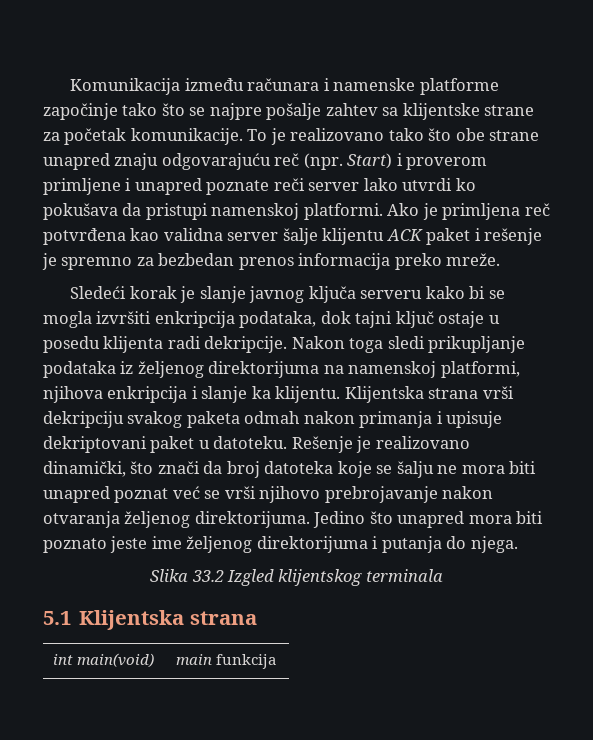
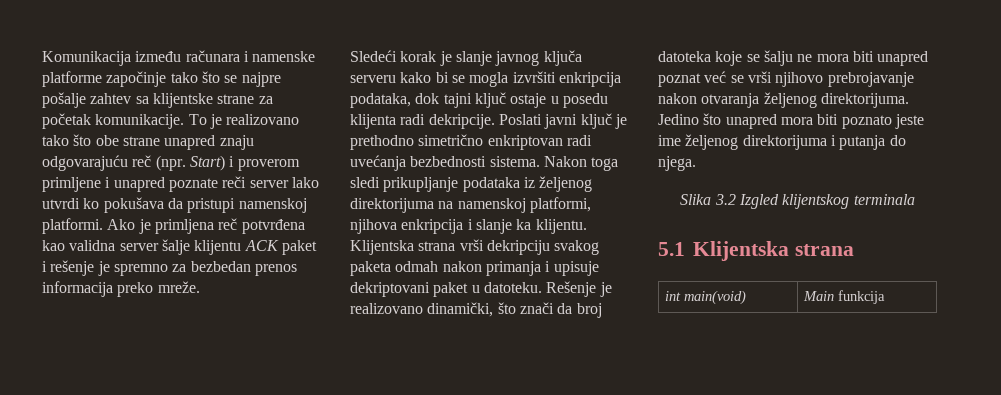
(288, 344) none -> [498,113,627,129] [350,134,592,150] [350,155,540,171] Poslati javni ključ je prethodno simetrično enkriptovan radi uvećanja bezbednosti sistema.
[191,570,224,582] 33.2 -> [714,194,736,205] 3.2
[175,654,212,665] main -> [803,291,835,301] Main

